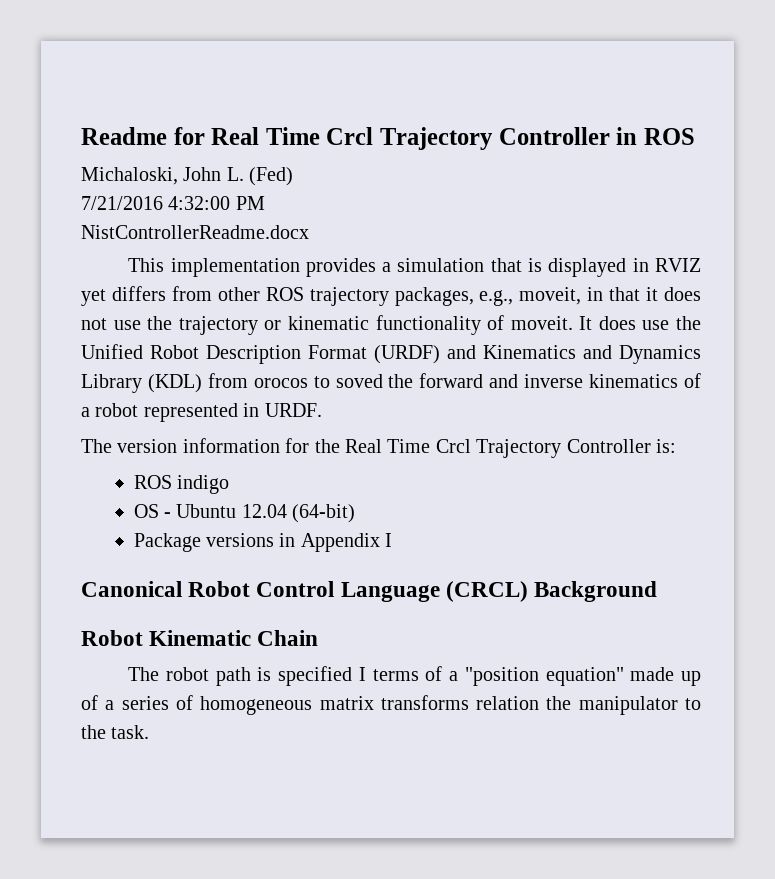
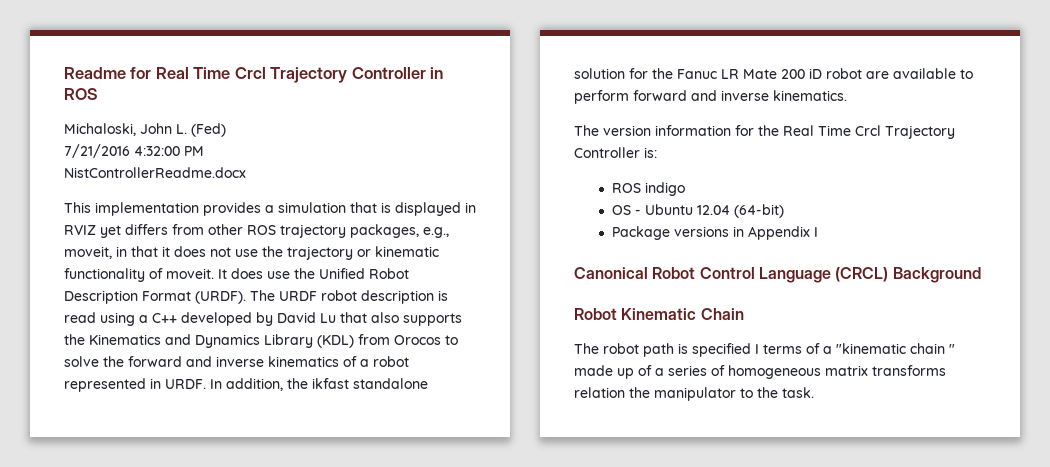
[374,345,476,364] (URDF) and -> [195,290,448,304] [64,312,462,326] [64,334,85,345] (URDF). The URDF robot description is read using a C++ developed by David Lu that also supports the
[253,374,383,388] orocos to soved -> [394,335,458,345] [64,356,99,367] Orocos to solve
(322, 410) none -> [210,378,428,391] [574,68,973,79] [574,90,847,104] In addition, the ikfast standalone solution for the Fanuc LR Mate 200 iD robot are available to perform forward and inverse kinematics.
[464,667,624,686] "position equation" -> [836,343,955,354] "kinematic chain "

